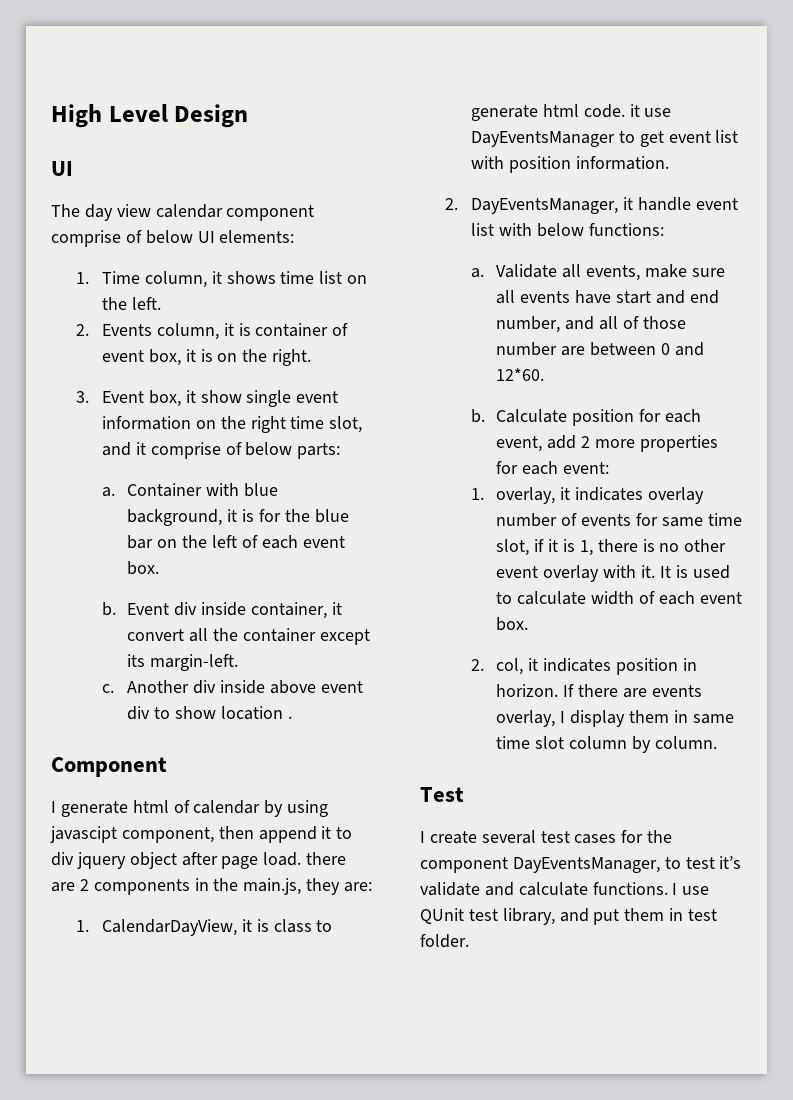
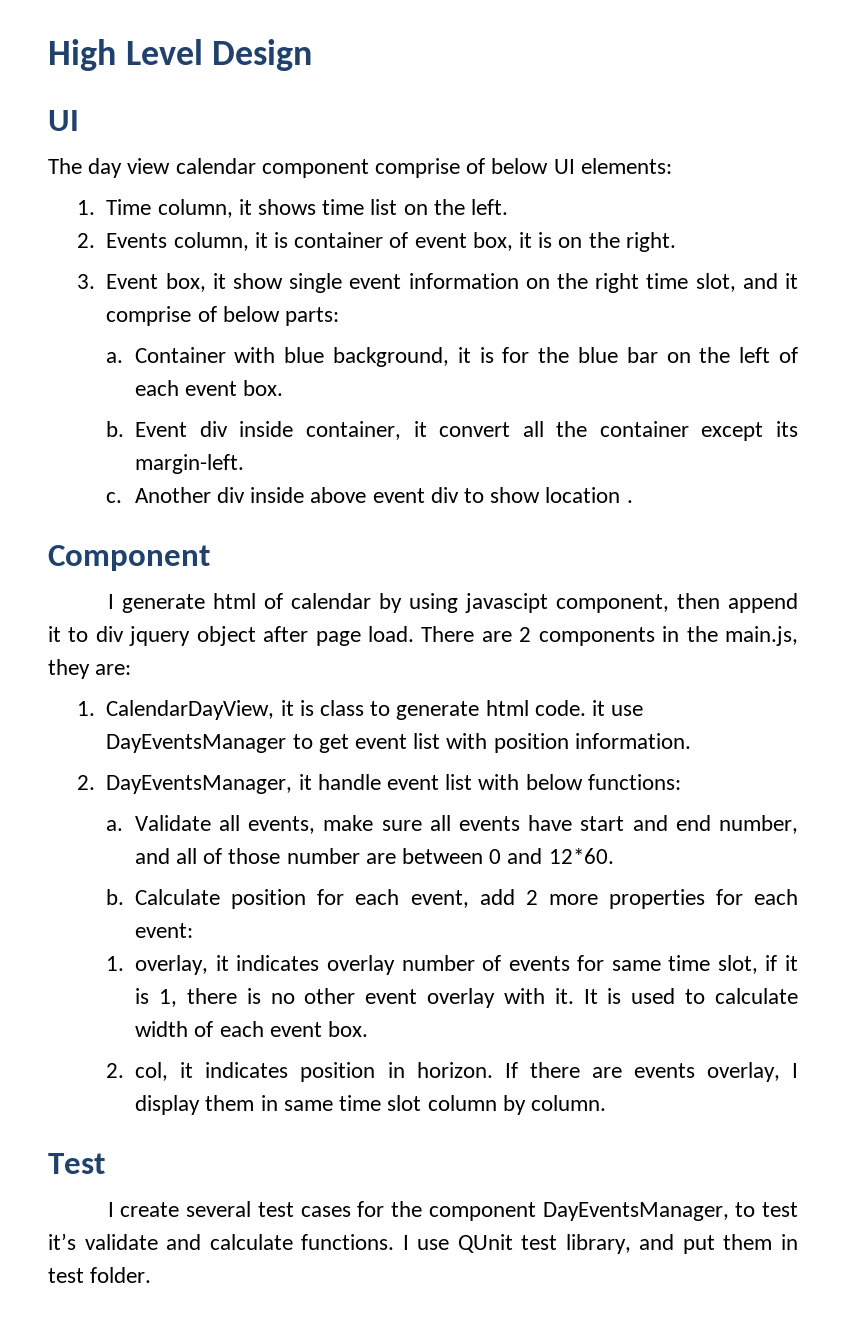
[306,852,347,865] there -> [421,626,475,642] There

